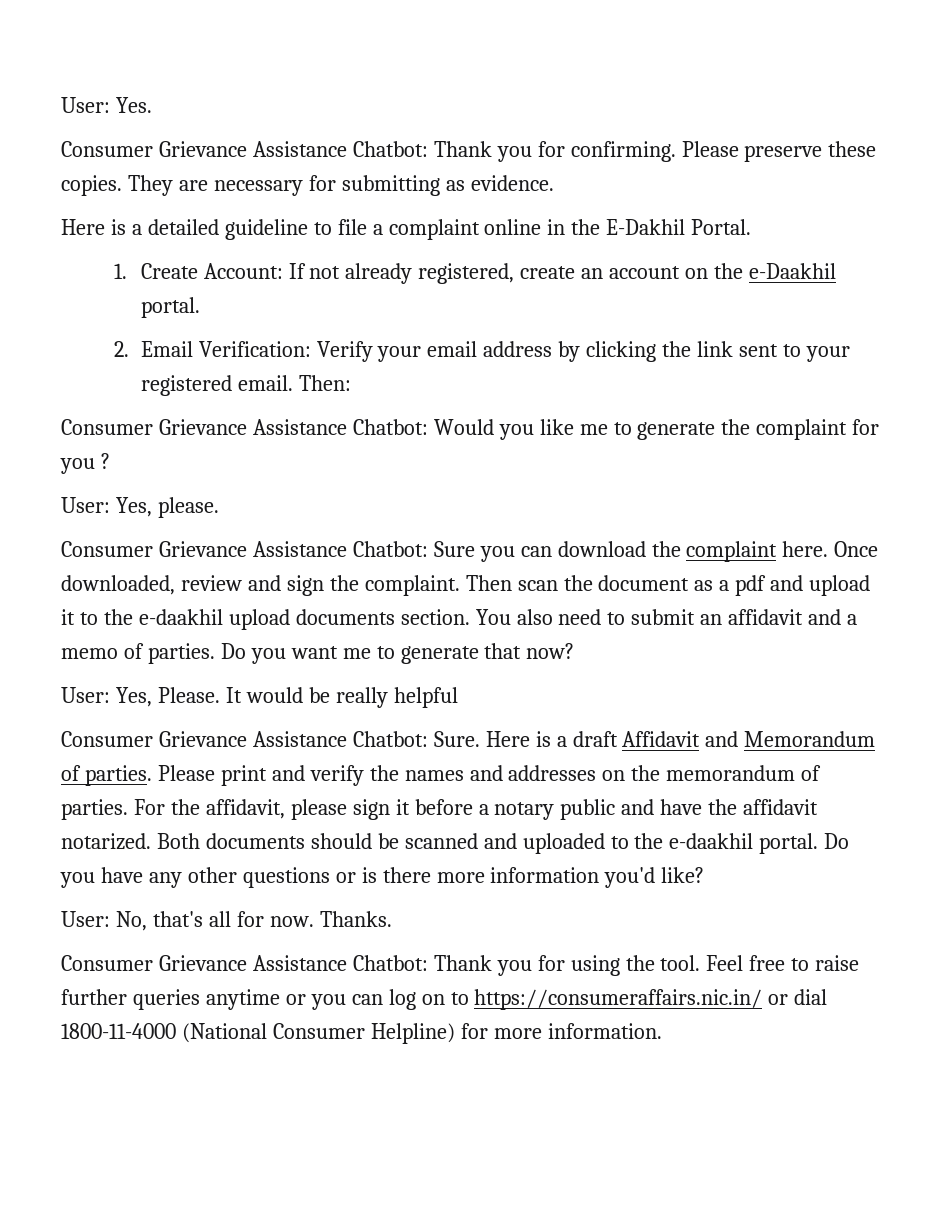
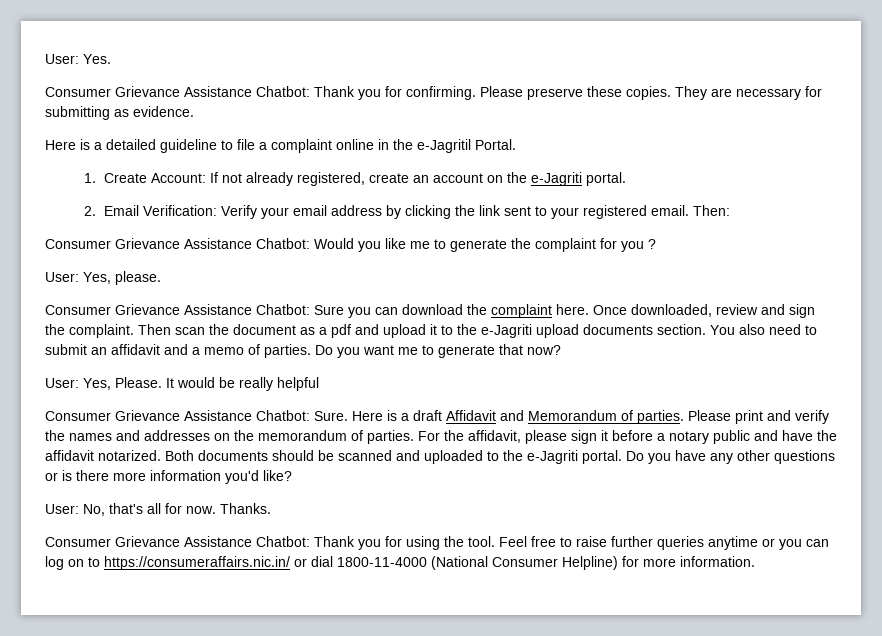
[606,219,686,235] E-Dakhil -> [417,139,471,153] e-Jagritil
[748,263,836,279] e-Daakhil -> [531,172,583,186] e-Jagriti
[138,609,223,625] e-daakhil -> [481,324,532,338] e-Jagriti
[669,833,754,849] e-daakhil -> [527,450,578,464] e-Jagriti

